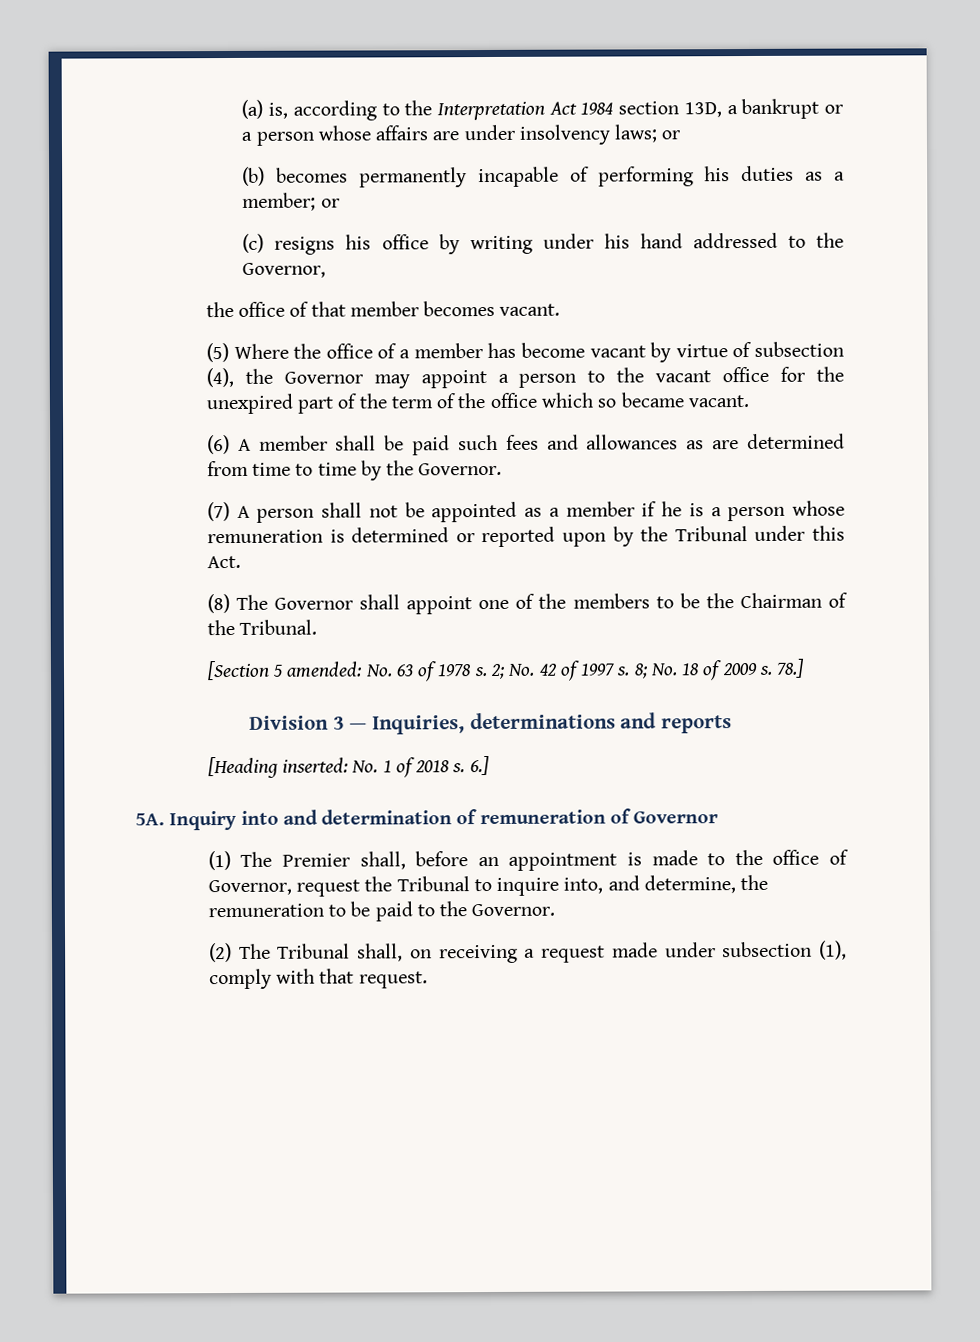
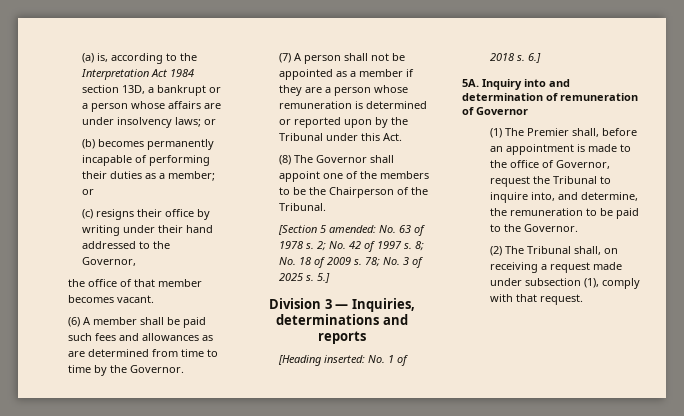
[704,166,731,182] his -> [82,171,108,179] their
[345,234,372,250] his -> [137,209,163,217] their
[603,233,630,249] his -> [158,225,184,233] their
[205,341,844,363] [205,366,845,389] [205,392,749,415] // (5) Where the office of a member has become vacant by virtue of subsection (4), the Governor may appoint a person to the vacant office for the unexpired part of the term of the office which so became vacant. -> (155, 299) none
[661,501,704,517] he is -> [279,85,323,96] they are
[739,592,822,609] Chairman -> [329,187,395,198] Chairperson
[776,658,806,678] 78.] -> [365,257,424,268] [279,273,331,283] 78; No. 3 of 2025 s. 5.]

